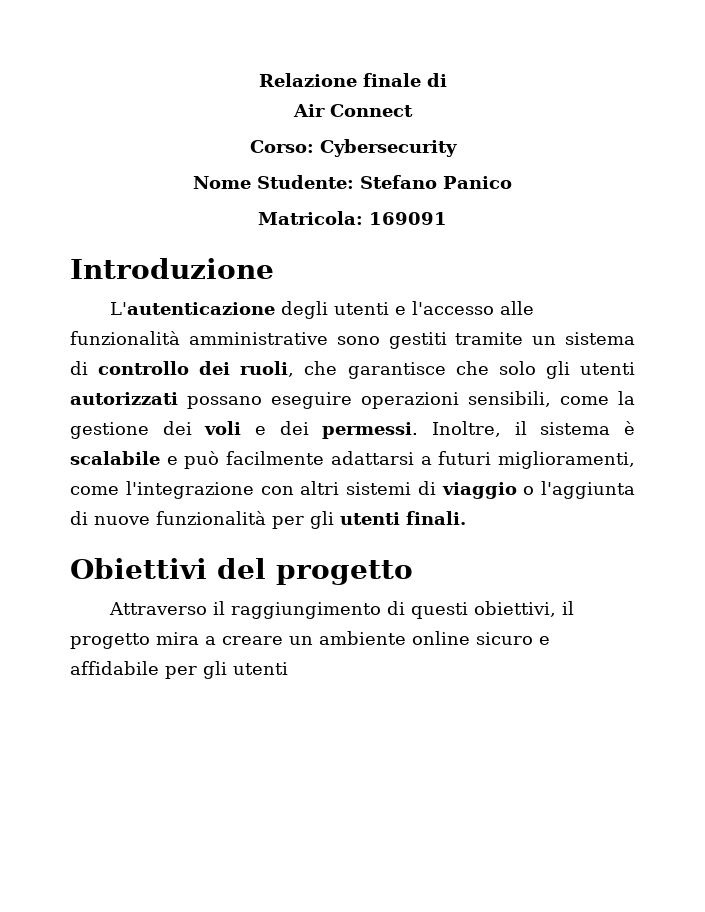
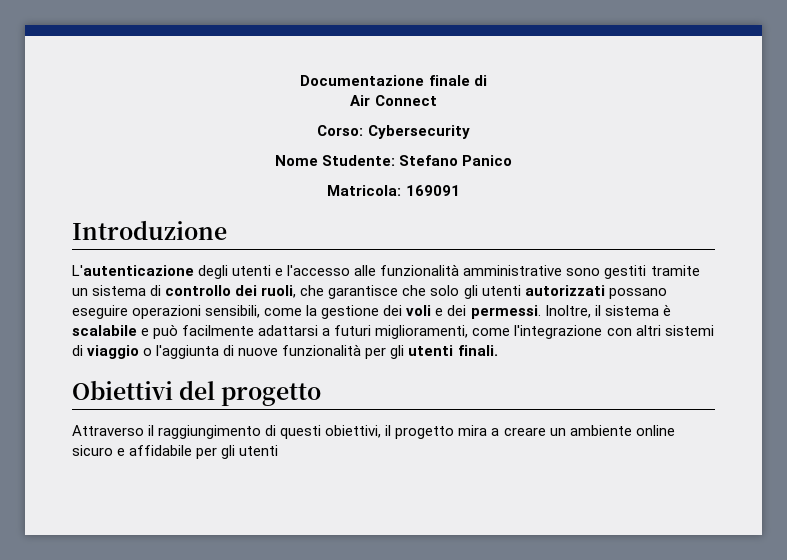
[258,73,357,87] Relazione -> [300,75,425,86] Documentazione

